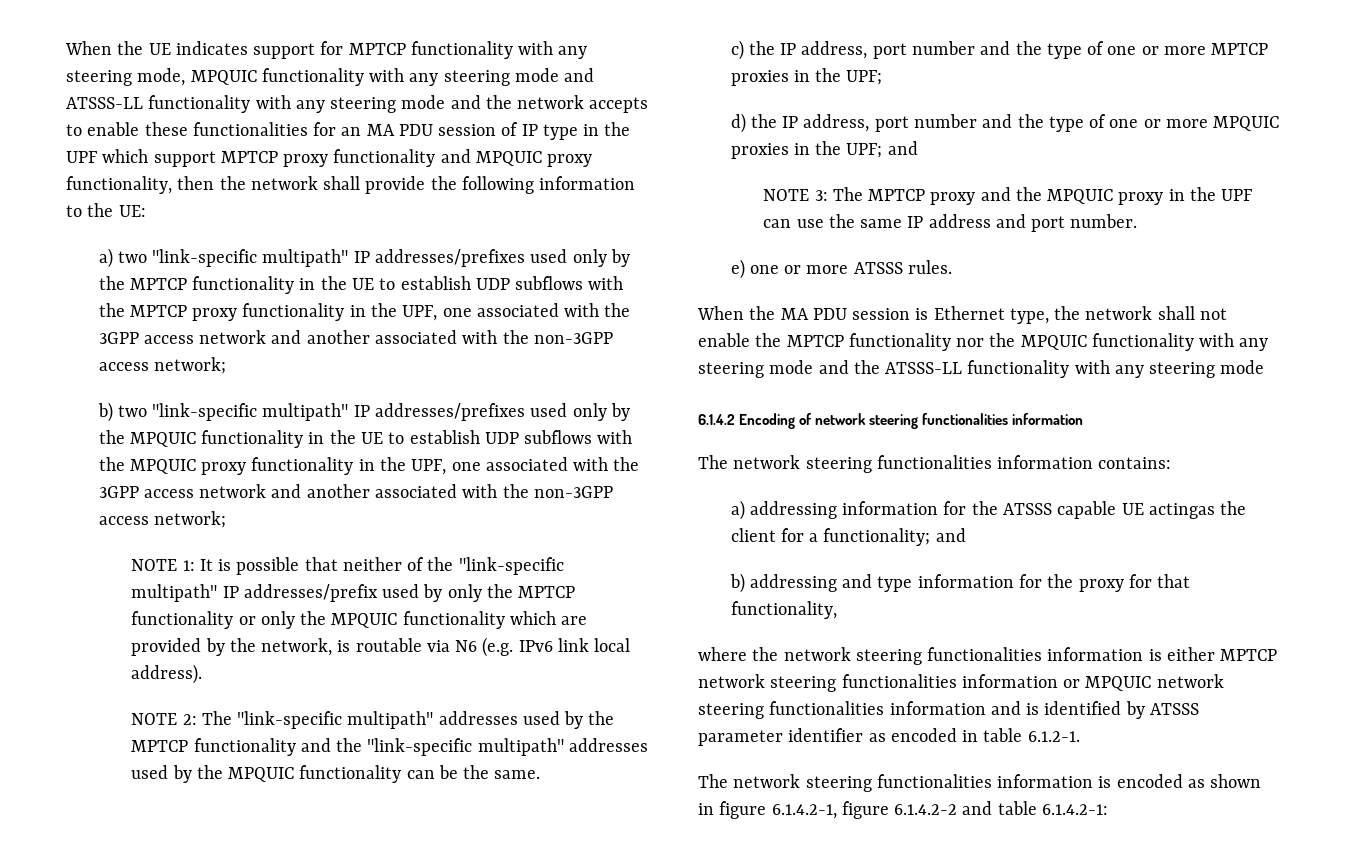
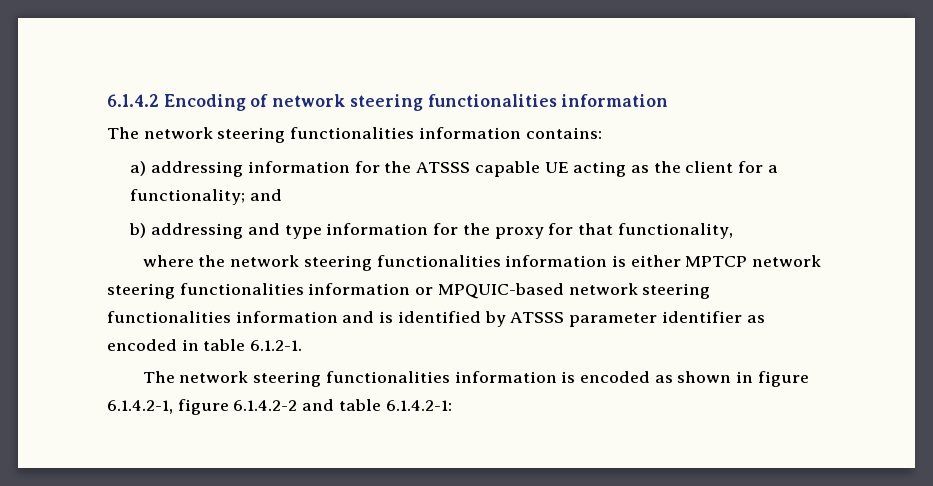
[65,41,588,59] [66,68,595,86] [66,95,649,113] [66,122,631,140] [66,149,593,167] [66,176,636,194] [66,203,146,217] [98,248,630,268] [98,276,624,294] [98,303,631,321] [98,330,613,344] [98,357,226,374] [97,402,630,422] [98,430,633,448] [98,457,640,475] [98,484,613,498] [98,511,226,528] [131,557,564,575] [131,584,576,602] [131,611,588,629] [131,637,631,657] [131,664,203,684] [131,711,615,729] [131,738,648,756] [131,765,541,783] [730,40,1269,60] [730,68,883,86] [730,113,1280,133] [730,141,918,159] [763,187,1253,205] [763,214,1138,232] [730,259,952,279] [697,306,1227,324] [698,333,1269,351] [698,360,1265,378] When the UE indicates support for MPTCP functionality with any steering mode, MPQUIC functionality with any steering mode and ATSSS-LL functionality with any steering mode and the network accepts to enable these functionalities for an MA PDU session of IP type in the UPF which support MPTCP proxy functionality and MPQUIC proxy functionality, then the network shall provide the following information to the UE: // a) two "link-specific multipath" IP addresses/prefixes used only by the MPTCP functionality in the UE to establish UDP subflows with the MPTCP proxy functionality in the UPF, one associated with the 3GPP access network and another associated with the non-3GPP access network; // b) two "link-specific multipath" IP addresses/prefixes used only by the MPQUIC functionality in the UE to establish UDP subflows with the MPQUIC proxy functionality in the UPF, one associated with the 3GPP access network and another associated with the non-3GPP access network; // NOTE 1: It is possible that neither of the "link-specific multipath" IP addresses/prefix used by only the MPTCP functionality or only the MPQUIC functionality which are provided by the network, is routable via N6 (e.g. IPv6 link local address). // NOTE 2: The "link-specific multipath" addresses used by the MPTCP functionality and the "link-specific multipath" addresses used by the MPQUIC functionality can be the same. // c) the IP address, port number and the type of one or more MPTCP proxies in the UPF; // d) the IP address, port number and the type of one or more MPQUIC proxies in the UPF; and // NOTE 3: The MPTCP proxy and the MPQUIC proxy in the UPF can use the same IP address and port number. // e) one or more ATSSS rules. // When the MA PDU session is Ethernet type, the network shall not enable the MPTCP functionality nor the MPQUIC functionality with any steering mode and the ATSSS-LL functionality with any steering mode // -> (107, 100) none
[1148,503,1215,519] actingas -> [573,161,649,177] acting as
[1085,676,1152,691] MPQUIC -> [437,283,564,299] MPQUIC-based

